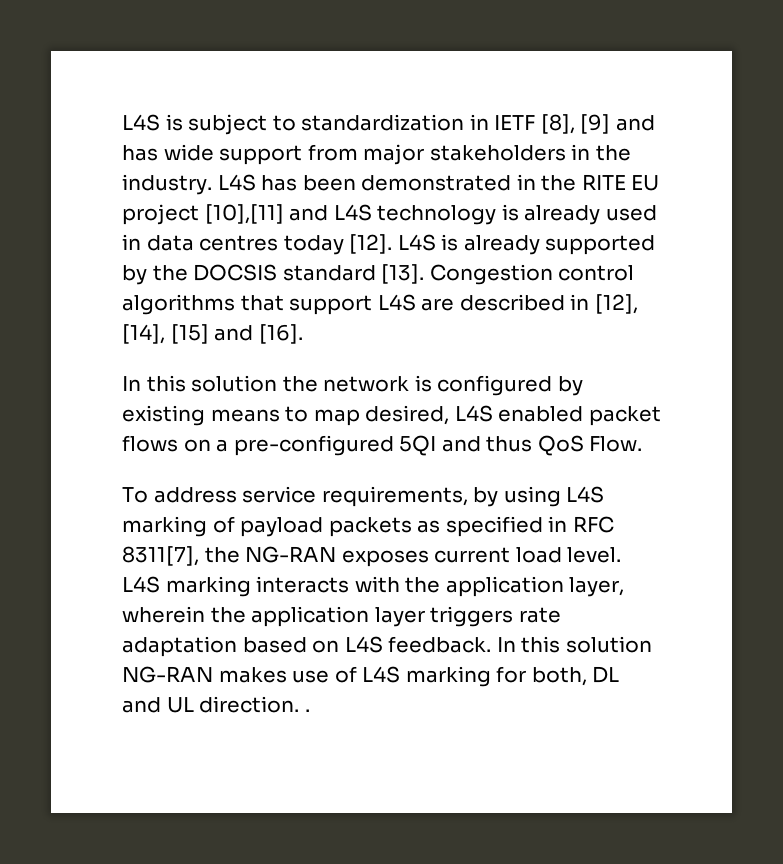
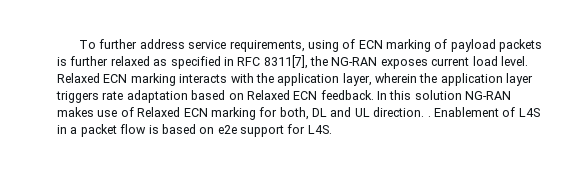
[122,114,655,135] [122,144,631,165] [122,174,660,195] [122,204,657,225] [122,234,656,255] [122,264,635,285] [122,294,638,315] [122,324,303,344] [122,375,583,396] [122,405,661,426] [122,435,643,456] [122,486,605,507] L4S is subject to standardization in IETF [8], [9] and has wide support from major stakeholders in the industry. L4S has been demonstrated in the RITE EU project [10],[11] and L4S technology is already used in data centres today [12]. L4S is already supported by the DOCSIS standard [13]. Congestion control algorithms that support L4S are described in [12], [14], [15] and [16]. // In this solution the network is configured by existing means to map desired, L4S enabled packet flows on a pre-configured 5QI and thus QoS Flow. // To address service requirements, by using L4S -> [79,39,383,52] To further address service requirements, using of ECN
(412, 527) none -> [57,56,150,66] is further relaxed
[122,576,160,593] L4S -> [57,73,128,83] Relaxed ECN
[344,636,383,653] L4S -> [246,90,318,100] Relaxed ECN
[362,666,401,683] L4S -> [137,107,208,117] Relaxed ECN
(310, 710) none -> [433,107,540,117] [57,124,332,137] Enablement of L4S in a packet flow is based on e2e support for L4S.

